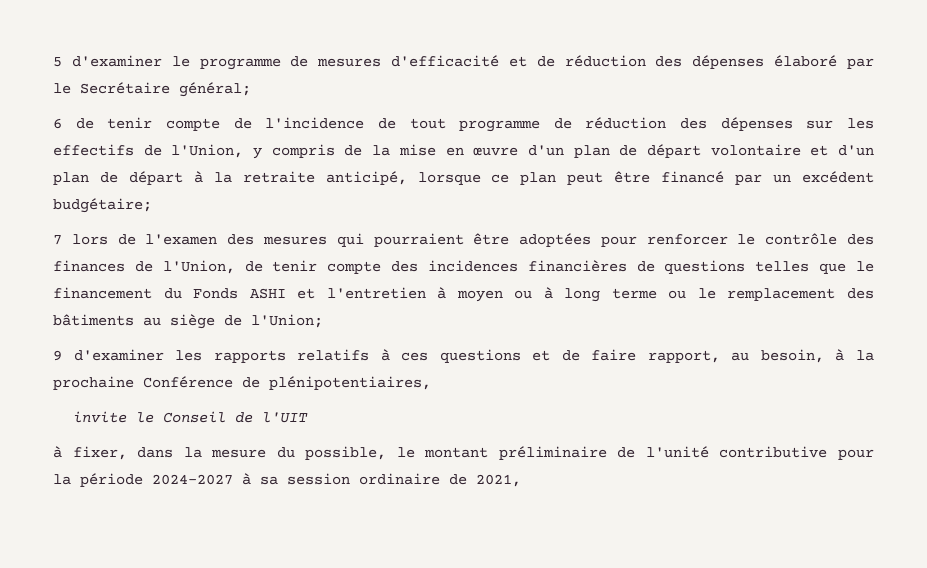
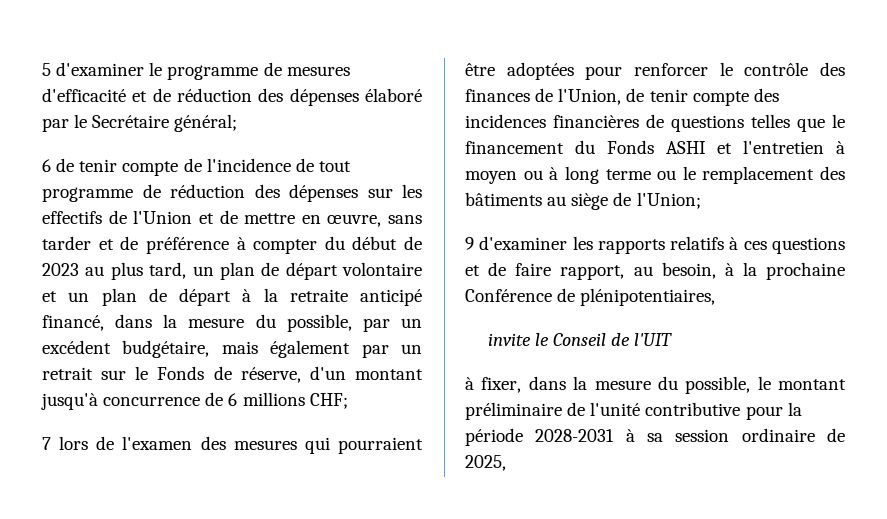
[171,144,564,159] l'Union, y compris de la mise en œuvre d'un -> [133,210,422,227] [42,236,422,254] [42,262,214,280] l'Union et de mettre en œuvre, sans tarder et de préférence à compter du début de 2023 au plus tard, un
[838,145,874,156] d'un -> [68,292,90,302] un
[325,171,874,185] [53,198,152,213] anticipé, lorsque ce plan peut être financé par un excédent budgétaire; -> [360,289,422,306] [42,314,422,332] [42,340,422,358] [42,366,423,383] [41,392,348,410] anticipé financé, dans la mesure du possible, par un excédent budgétaire, mais également par un retrait sur le Fonds de réserve, d'un montant jusqu'à concurrence de 6 millions CHF;
[152,474,233,485] 2024-2027 -> [535,429,615,442] 2028-2031
[476,474,521,487] 2021, -> [465,455,506,471] 2025,

